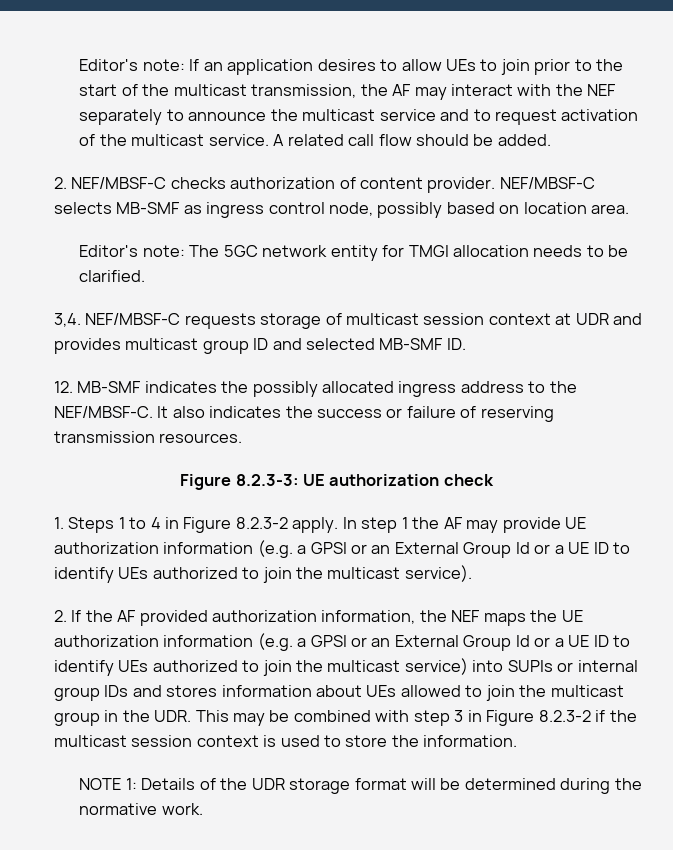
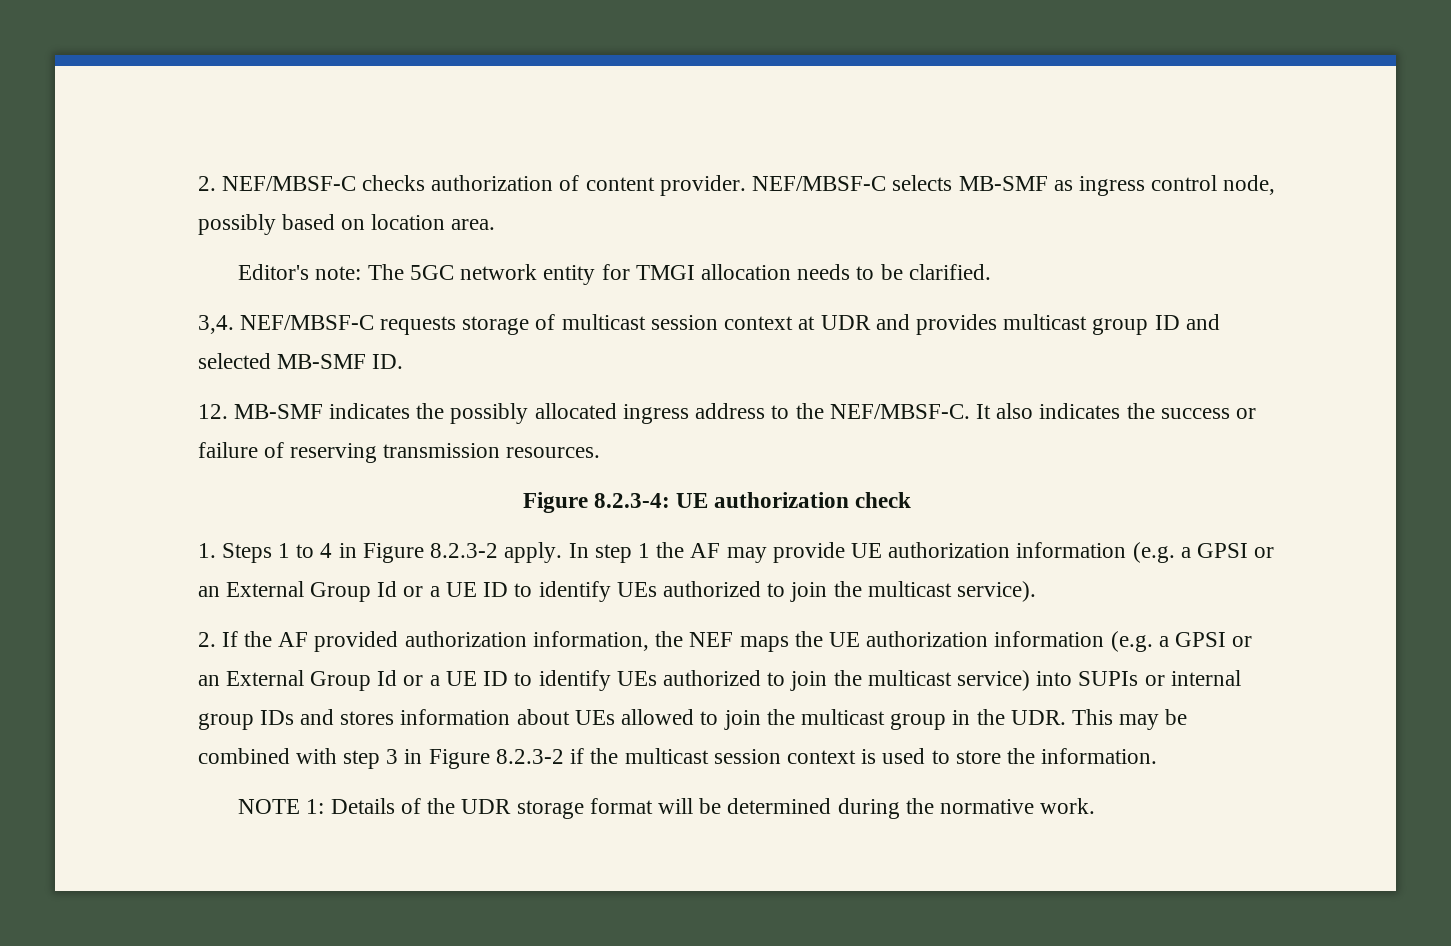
[79,59,624,75] [79,84,616,100] [79,109,639,125] [79,134,551,146] Editor's note: If an application desires to allow UEs to join prior to the start of the multicast transmission, the AF may interact with the NEF separately to announce the multicast service and to request activation of the multicast service. A related call flow should be added. // -> (197, 183) none
[235,474,299,486] 8.2.3-3: -> [593,493,670,508] 8.2.3-4:

